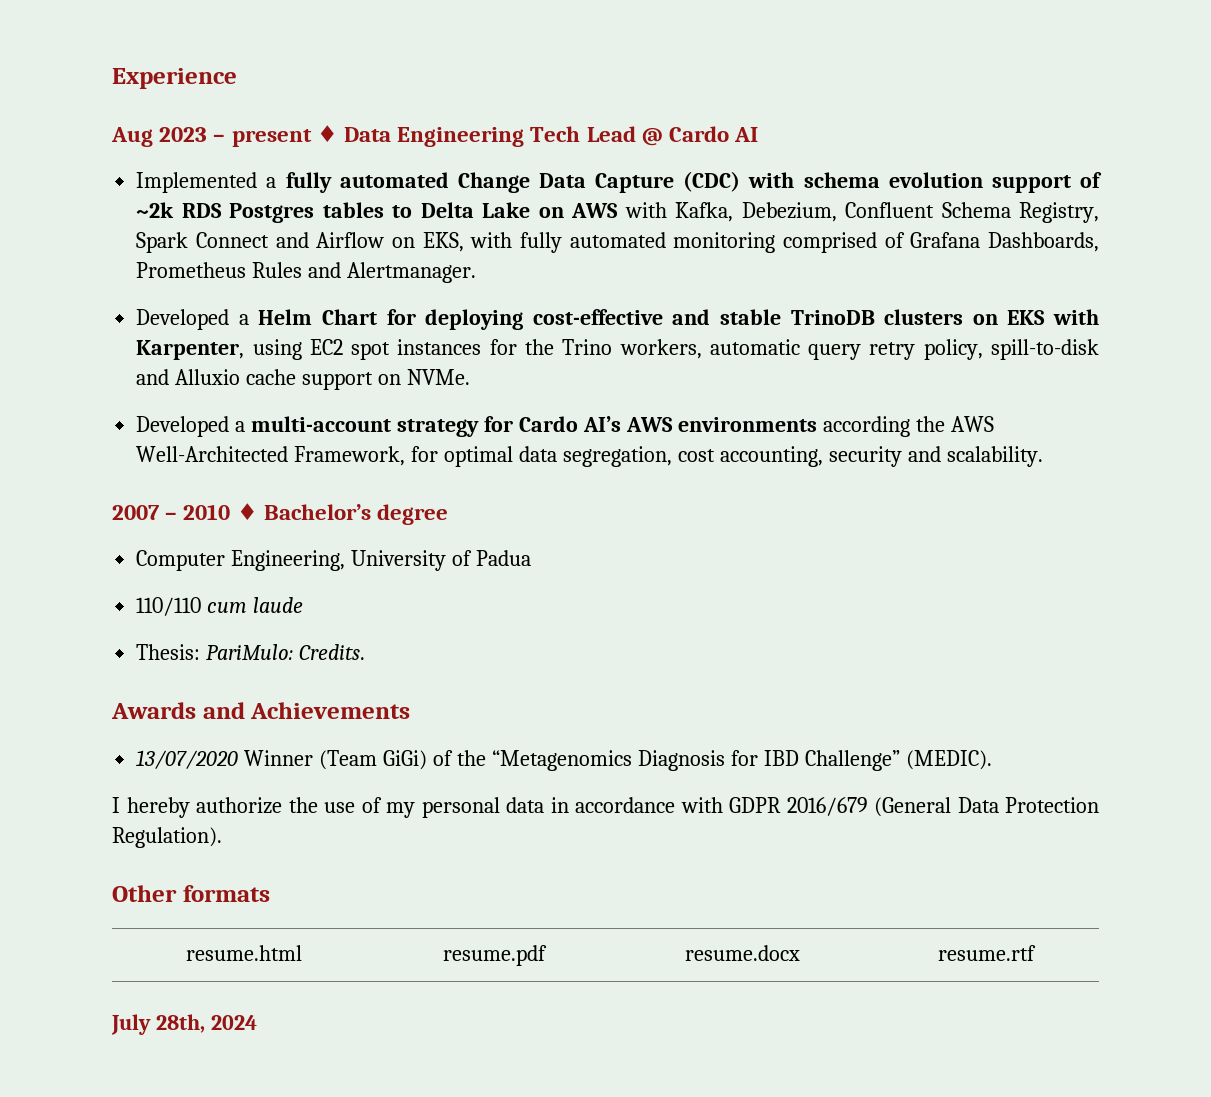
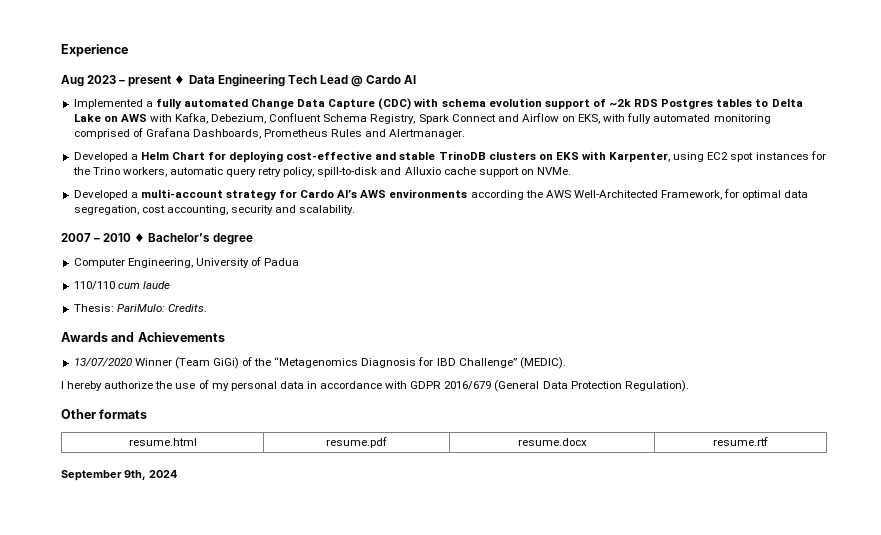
[111,1014,205,1035] July 28th, -> [61,470,146,481] September 9th,

